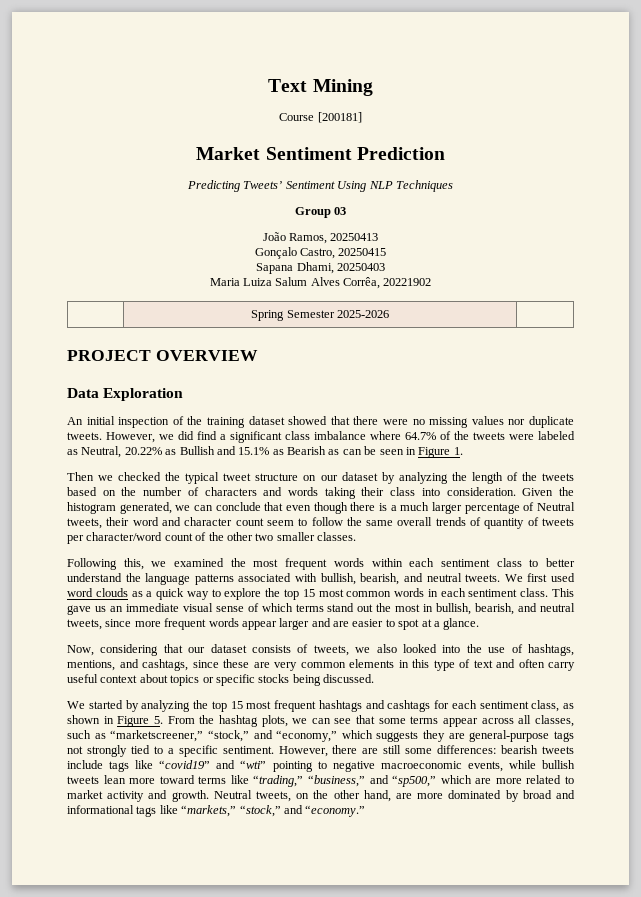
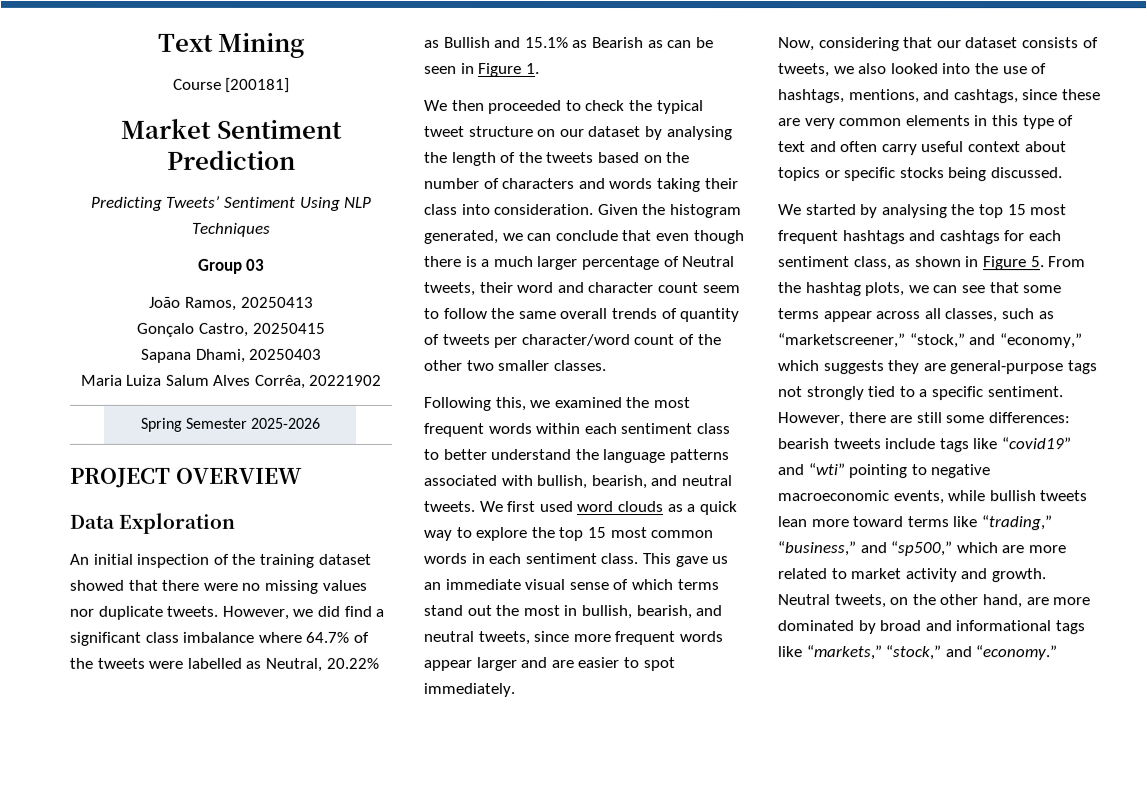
[538,431,575,440] labeled -> [186,657,242,669] labelled
[67,472,162,481] Then we checked -> [424,99,626,114] We then proceeded to check
[398,472,448,484] analyzing -> [666,126,733,141] analysing
[421,618,480,630] at a glance. -> [423,682,515,697] immediately.
[141,700,191,712] analyzing -> [881,204,948,219] analysing

